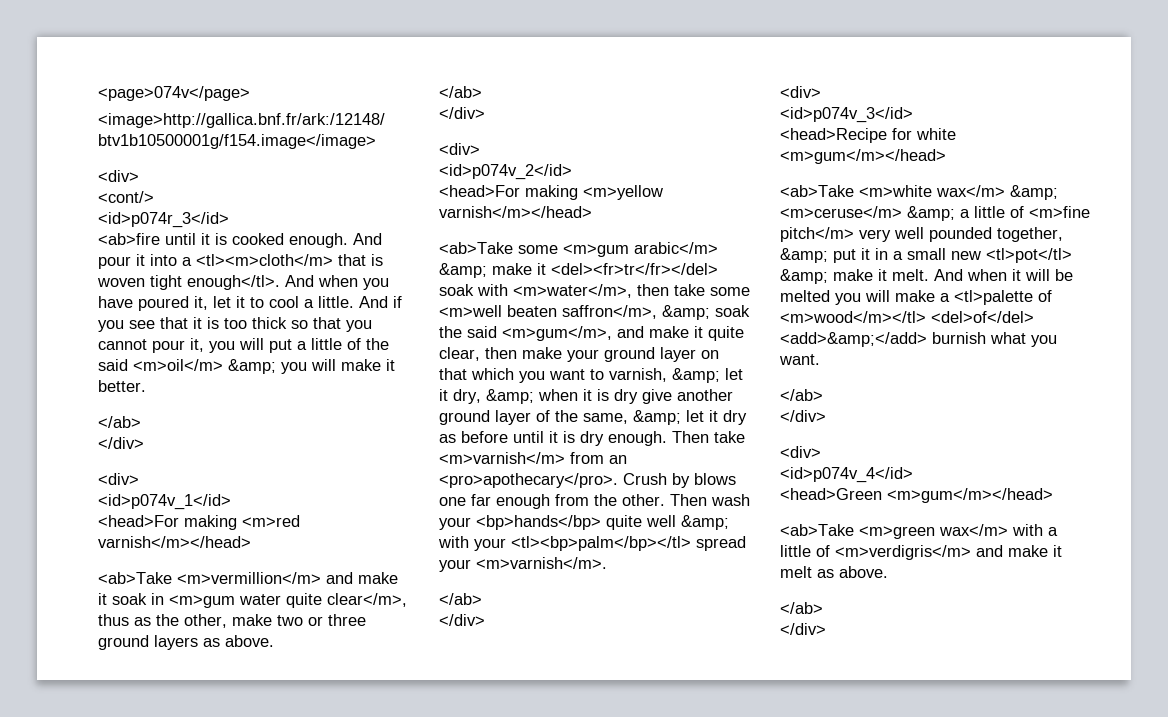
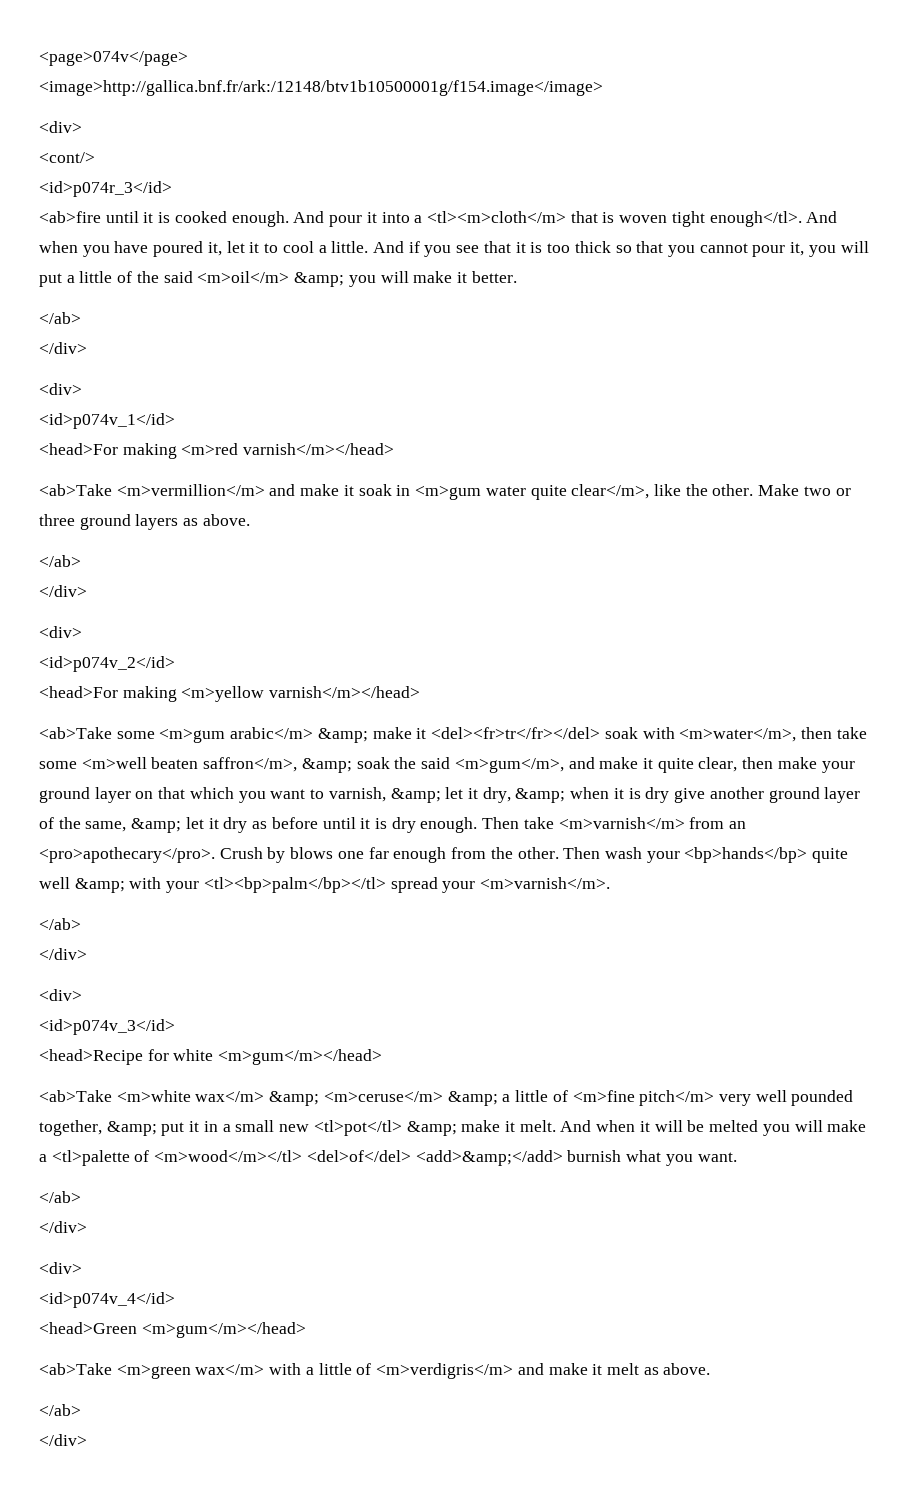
[98,614,272,628] thus as the other, make -> [653,484,800,496] like the other. Make

